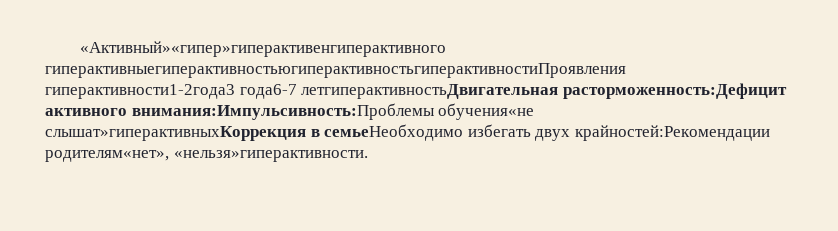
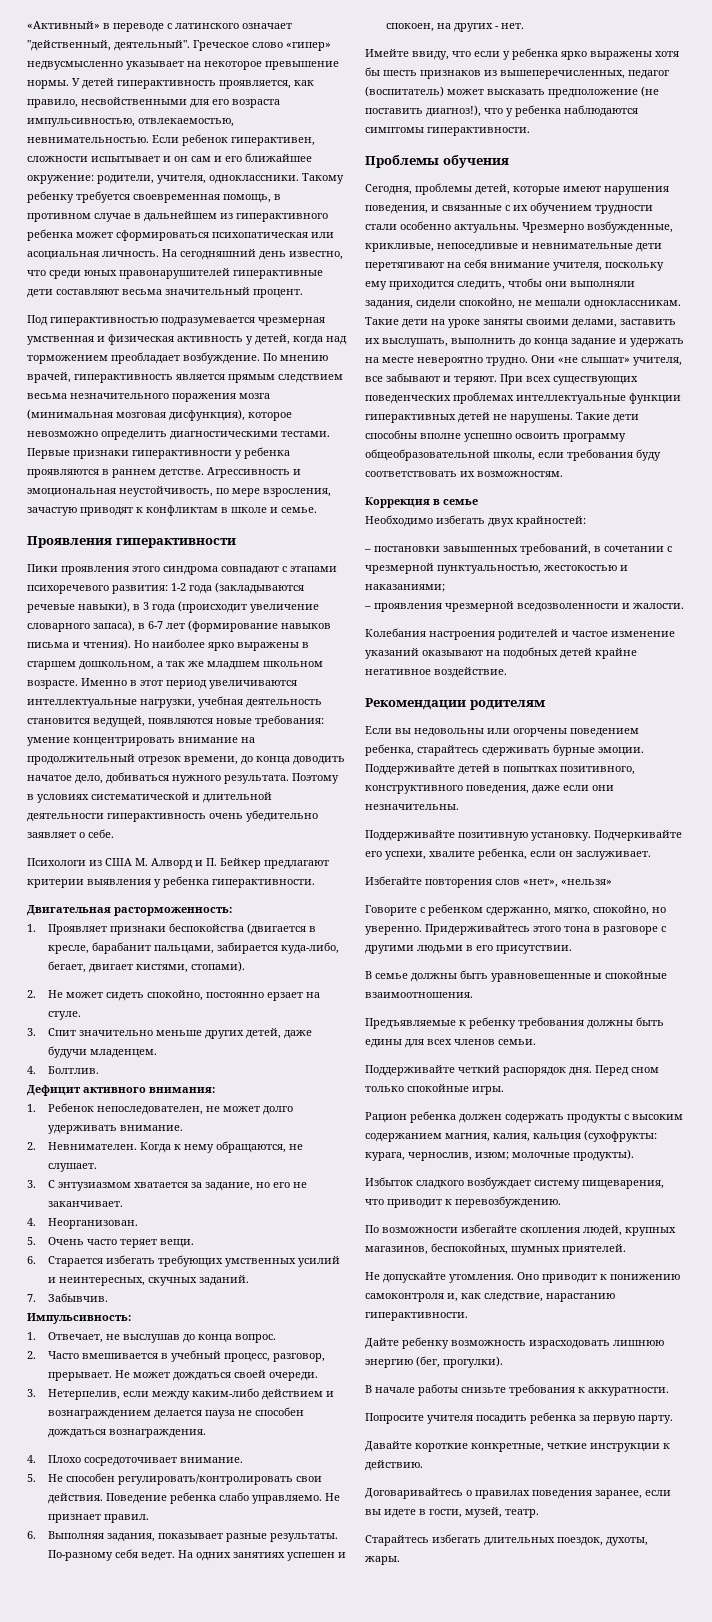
[79,41,446,57] [45,63,626,78] [45,83,787,99] [45,103,535,120] [45,124,770,141] [45,150,368,162] «Активный»«гипер»гиперактивенгиперактивного гиперактивныегиперактивностьюгиперактивностьгиперактивностиПроявления гиперактивности1-2года3 года6-7 летгиперактивностьДвигательная расторможенность:Дефицит активного внимания:Импульсивность:Проблемы обучения«не слышат»гиперактивныхКоррекция в семьеНеобходимо избегать двух крайностей:Рекомендации родителям«нет», «нельзя»гиперактивности. -> [27,21,292,32] [27,40,331,51] [27,61,339,70] [27,78,314,89] [27,97,280,108] [27,118,234,127] [27,134,315,146] [27,153,312,162] [27,173,344,184] [27,191,281,203] [27,211,328,222] [27,229,334,241] [27,249,343,260] [27,268,323,279] [27,287,303,298] [27,315,325,326] [27,334,347,345] [27,352,328,364] [27,372,343,383] [27,393,270,402] [27,409,292,421] [27,431,330,440] [27,447,290,459] [27,467,301,478] [27,486,331,497] [27,505,317,516] [27,536,236,548] [27,564,337,575] [27,582,304,594] [27,601,319,613] [27,620,331,632] [27,639,309,651] [27,661,323,670] [27,678,297,689] [27,696,322,708] [27,715,324,727] [27,737,255,746] [27,754,345,765] [27,772,339,784] [27,792,272,803] [27,810,318,822] [27,829,114,838] [27,858,329,869] [27,876,315,888] [27,905,232,916] [27,923,316,935] [47,942,339,954] [47,961,245,973] [27,990,320,1001] [47,1011,81,1020] [27,1028,312,1039] [47,1046,157,1058] [27,1066,99,1074] [27,1085,215,1096] [27,1103,293,1115] [47,1125,183,1134] [27,1141,303,1153] [47,1163,97,1172] [27,1180,307,1191] [47,1201,123,1207] [27,1218,138,1229] [27,1237,194,1248] [27,1255,340,1267] [47,1275,249,1286] [27,1293,108,1302] [27,1313,131,1324] [27,1332,276,1343] [27,1350,325,1362] [47,1370,318,1381] [27,1388,334,1400] [47,1407,304,1419] [47,1429,206,1438] [27,1455,243,1466] [27,1473,322,1485] [47,1492,340,1504] [47,1514,149,1523] [27,1531,338,1542] [47,1549,346,1561] [385,23,524,32] [365,48,679,60] [365,67,669,79] [365,86,659,98] [365,105,638,117] [365,127,530,136] [365,155,509,168] [365,183,669,195] [365,202,653,214] [365,221,673,233] [365,243,662,252] [365,259,664,271] [365,278,635,290] [365,298,681,309] [365,317,676,328] [365,338,684,347] [365,355,682,366] [365,373,638,385] [365,392,681,404] [365,412,639,423] [365,430,626,442] [365,449,661,461] [365,471,563,477] [365,497,478,508] [365,515,586,527] [364,543,672,555] [365,563,628,574] [365,584,445,592] [364,601,684,612] [365,628,675,640] [365,647,637,659] [365,667,507,678] [365,698,545,710] [365,726,639,737] [365,744,644,756] [365,764,635,775] [365,785,614,794] [365,804,459,810] [365,830,682,841] [365,848,651,860] [365,876,612,888] [365,904,666,916] [365,924,666,935] [365,945,572,954] [365,970,667,982] [365,992,473,998] [365,1017,664,1029] [365,1039,536,1048] [365,1065,659,1076] [365,1084,504,1095] [365,1111,683,1123] [365,1130,657,1142] [365,1149,634,1161] [365,1177,664,1189] [365,1196,561,1208] [365,1224,676,1236] [365,1243,626,1255] [365,1272,680,1283] [365,1293,615,1302] [365,1312,468,1321] [365,1337,664,1349] [365,1356,503,1368] [365,1384,669,1396] [365,1412,673,1424] [365,1441,670,1452] [365,1460,423,1471] [365,1488,671,1499] [365,1507,539,1518] [365,1534,648,1546] [365,1556,400,1565] «Активный» в переводе с латинского означает "действенный, деятельный". Греческое слово «гипер» недвусмысленно указывает на некоторое превышение нормы. У детей гиперактивность проявляется, как правило, несвойственными для его возраста импульсивностью, отвлекаемостью, невнимательностью. Если ребенок гиперактивен, сложности испытывает и он сам и его ближайшее окружение: родители, учителя, одноклассники. Такому ребенку требуется своевременная помощь, в противном случае в дальнейшем из гиперактивного ребенка может сформироваться психопатическая или асоциальная личность. На сегодняшний день известно, что среди юных правонарушителей гиперактивные дети составляют весьма значительный процент. // Под гиперактивностью подразумевается чрезмерная умственная и физическая активность у детей, когда над торможением преобладает возбуждение. По мнению врачей, гиперактивность является прямым следствием весьма незначительного поражения мозга (минимальная мозговая дисфункция), которое невозможно определить диагностическими тестами. Первые признаки гиперактивности у ребенка проявляются в раннем детстве. Агрессивность и эмоциональная неустойчивость, по мере взросления, зачастую приводят к конфликтам в школе и семье. // Проявления гиперактивности // Пики проявления этого синдрома совпадают с этапами психоречевого развития: 1-2 года (закладываются речевые навыки), в 3 года (происходит увеличение словарного запаса), в 6-7 лет (формирование навыков письма и чтения). Но наиболее ярко выражены в старшем дошкольном, а так же младшем школьном возрасте. Именно в этот период увеличиваются интеллектуальные нагрузки, учебная деятельность становится ведущей, появляются новые требования: умение концентрировать внимание на продолжительный отрезок времени, до конца доводить начатое дело, добиваться нужного результата. Поэтому в условиях систематической и длительной деятельности гиперактивность очень убедительно заявляет о себе. // Психологи из США М. Алворд и П. Бейкер предлагают критерии выявления у ребенка гиперактивности. // Двигательная расторможенность: // 1. Проявляет признаки беспокойства (двигается в кресле, барабанит пальцами, забирается куда-либо, бегает, двигает кистями, стопами). // 2. Не может сидеть спокойно, постоянно ерзает на стуле. // 3. Спит значительно меньше других детей, даже будучи младенцем. // 4. Болтлив. // Дефицит активного внимания: // 1. Ребенок непоследователен, не может долго удерживать внимание. // 2. Невнимателен. Когда к нему обращаются, не слушает. // 3. С энтузиазмом хватается за задание, но его не заканчивает. // 4. Неорганизован. // 5. Очень часто теряет вещи. // 6. Старается избегать требующих умственных усилий и неинтересных, скучных заданий. // 7. Забывчив. // Импульсивность: // 1. Отвечает, не выслушав до конца вопрос. // 2. Часто вмешивается в учебный процесс, разговор, прерывает. Не может дождаться своей очереди. // 3. Нетерпелив, если между каким-либо действием и вознаграждением делается пауза не способен дождаться вознаграждения. // 4. Плохо сосредоточивает внимание. // 5. Не способен регулировать/контролировать свои действия. Поведение ребенка слабо управляемо. Не признает правил. // 6. Выполняя задания, показывает разные результаты. По-разному себя ведет. На одних занятиях успешен и спокоен, на других - нет. // Имейте ввиду, что если у ребенка ярко выражены хотя бы шесть признаков из вышеперечисленных, педагог (воспитатель) может высказать предположение (не поставить диагноз!), что у ребенка наблюдаются симптомы гиперактивности. // Проблемы обучения // Сегодня, проблемы детей, которые имеют нарушения поведения, и связанные с их обучением трудности стали особенно актуальны. Чрезмерно возбужденные, крикливые, непоседливые и невнимательные дети перетягивают на себя внимание учителя, поскольку ему приходится следить, чтобы они выполняли задания, сидели спокойно, не мешали одноклассникам. Такие дети на уроке заняты своими делами, заставить их выслушать, выполнить до конца задание и удержать на месте невероятно трудно. Они «не слышат» учителя, все забывают и теряют. При всех существующих поведенческих проблемах интеллектуальные функции гиперактивных детей не нарушены. Такие дети способны вполне успешно освоить программу общеобразовательной школы, если требования буду соответствовать их возможностям. // Коррекция в семье // Необходимо избегать двух крайностей: // – постановки завышенных требований, в сочетании с чрезмерной пунктуальностью, жестокостью и наказаниями; // – проявления чрезмерной вседозволенности и жалости. // Колебания настроения родителей и частое изменение указаний оказывают на подобных детей крайне негативное воздействие. // Рекомендации родителям // Если вы недовольны или огорчены поведением ребенка, старайтесь сдерживать бурные эмоции. Поддерживайте детей в попытках позитивного, конструктивного поведения, даже если они незначительны. // Поддерживайте позитивную установку. Подчеркивайте его успехи, хвалите ребенка, если он заслуживает. // Избегайте повторения слов «нет», «нельзя» // Говорите с ребенком сдержанно, мягко, спокойно, но уверенно. Придерживайтесь этого тона в разговоре с другими людьми в его присутствии. // В семье должны быть уравновешенные и спокойные взаимоотношения. // Предъявляемые к ребенку требования должны быть едины для всех членов семьи. // Поддерживайте четкий распорядок дня. Перед сном только спокойные игры. // Рацион ребенка должен содержать продукты с высоким содержанием магния, калия, кальция (сухофрукты: курага, чернослив, изюм; молочные продукты). // Избыток сладкого возбуждает систему пищеварения, что приводит к перевозбуждению. // По возможности избегайте скопления людей, крупных магазинов, беспокойных, шумных приятелей. // Не допускайте утомления. Оно приводит к понижению самоконтроля и, как следствие, нарастанию гиперактивности. // Дайте ребенку возможность израсходовать лишнюю энергию (бег, прогулки). // В начале работы снизьте требования к аккуратности. // Попросите учителя посадить ребенка за первую парту. // Давайте короткие конкретные, четкие инструкции к действию. // Договаривайтесь о правилах поведения заранее, если вы идете в гости, музей, театр. // Старайтесь избегать длительных поездок, духоты, жары.

